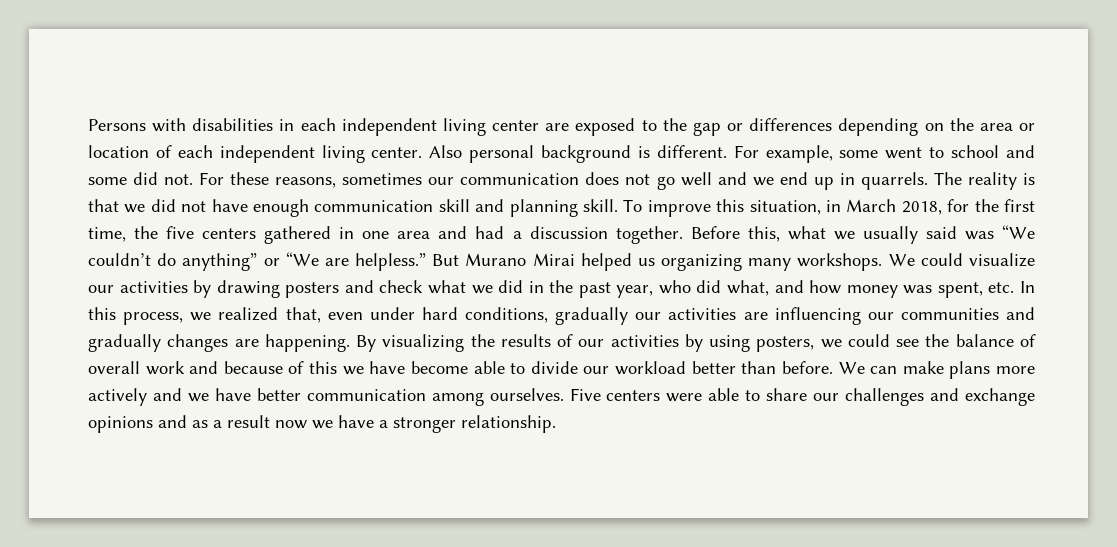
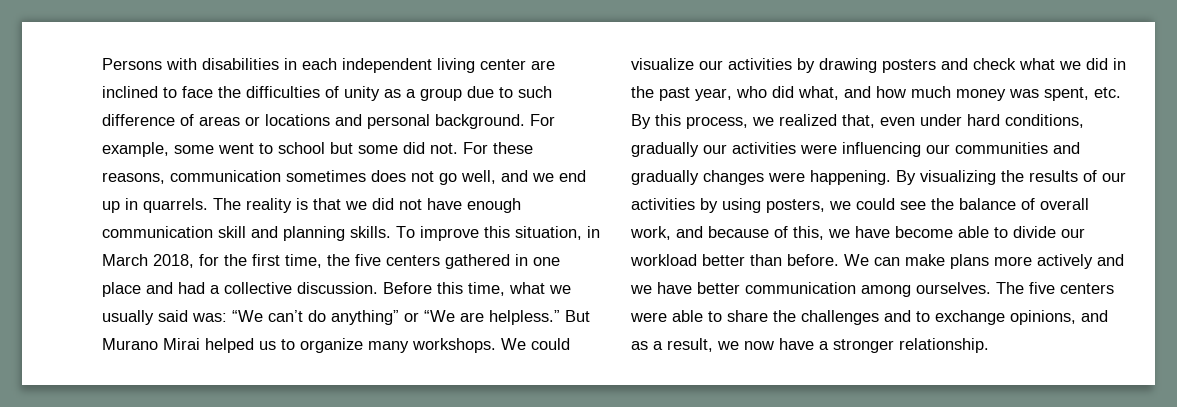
[575,118,1035,136] [88,145,727,163] exposed to the gap or differences depending on the area or location of each independent living center. Also personal background is different. -> [102,86,552,101] [102,114,525,129] inclined to face the difficulties of unity as a group due to such difference of areas or locations and personal background.
[1005,145,1035,158] and -> [330,142,353,154] but
[342,173,580,185] sometimes our communication -> [170,170,366,182] communication sometimes
[680,172,712,186] well -> [461,170,496,184] well,
[583,199,618,212] skill. -> [350,226,391,238] skills.
[397,231,431,239] area -> [102,282,141,297] place
[529,226,780,244] discussion together. Before this, -> [224,282,505,296] collective discussion. Before this time,
[964,225,1035,240] [88,253,151,266] was “We couldn’t -> [192,310,303,322] was: “We can’t
[661,254,743,271] organizing -> [281,338,363,353] to organize
(842, 287) none -> [911,86,951,98] much
[1020,281,1036,293] In -> [631,114,651,129] By
[743,312,768,320] are -> [800,144,837,154] were
[234,339,259,347] are -> [768,172,805,182] were
[145,361,185,375] work -> [630,226,671,240] work,
[309,361,338,374] this -> [793,226,824,240] this,
[569,388,601,401] Five -> [996,282,1055,294] The five
[813,393,840,401] our -> [773,310,796,322] the
[965,388,1036,406] [88,415,333,433] exchange opinions and as a result now we -> [916,310,1108,325] [631,338,774,352] to exchange opinions, and as a result, we now

